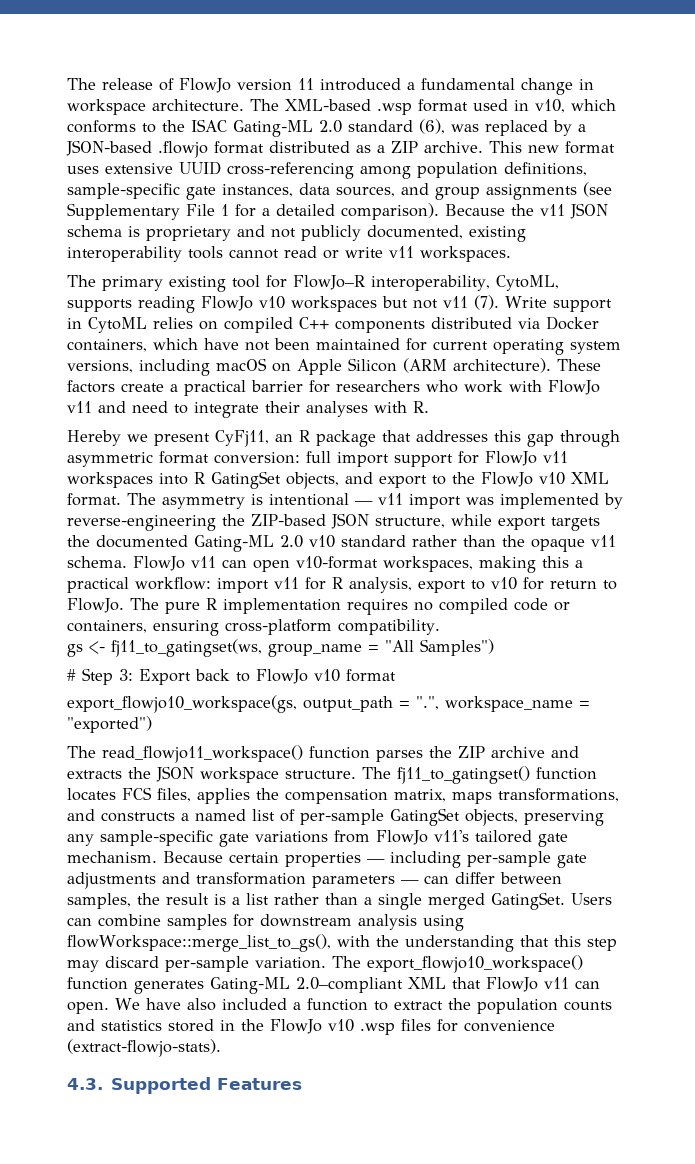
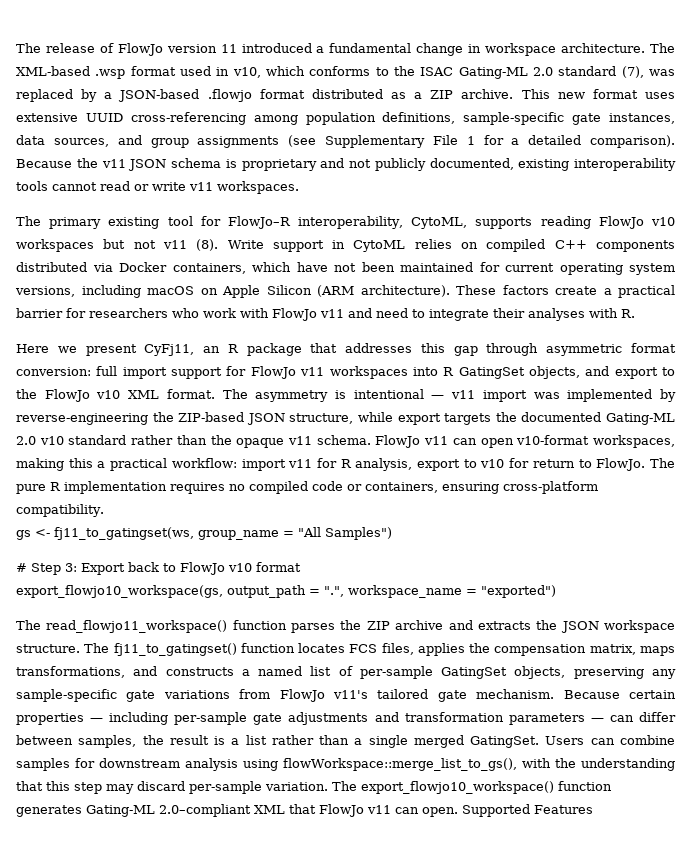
[419,119,445,134] (6), -> [621,66,644,78] (7),
[474,295,499,310] (7). -> [196,239,219,251] (8).
[67,430,121,446] Hereby -> [16,344,49,353] Here
[115,998,612,1014] [67,1019,555,1035] [67,1039,221,1057] [67,1078,103,1090] We have also included a function to extract the population counts and statistics stored in the FlowJo v10 .wsp files for convenience (extract-flowjo-stats). // 4.3. -> (458, 812) none

